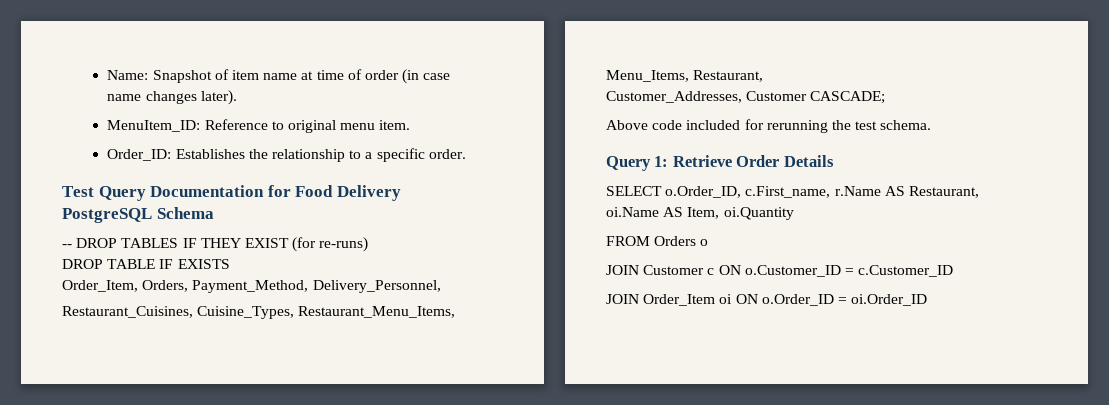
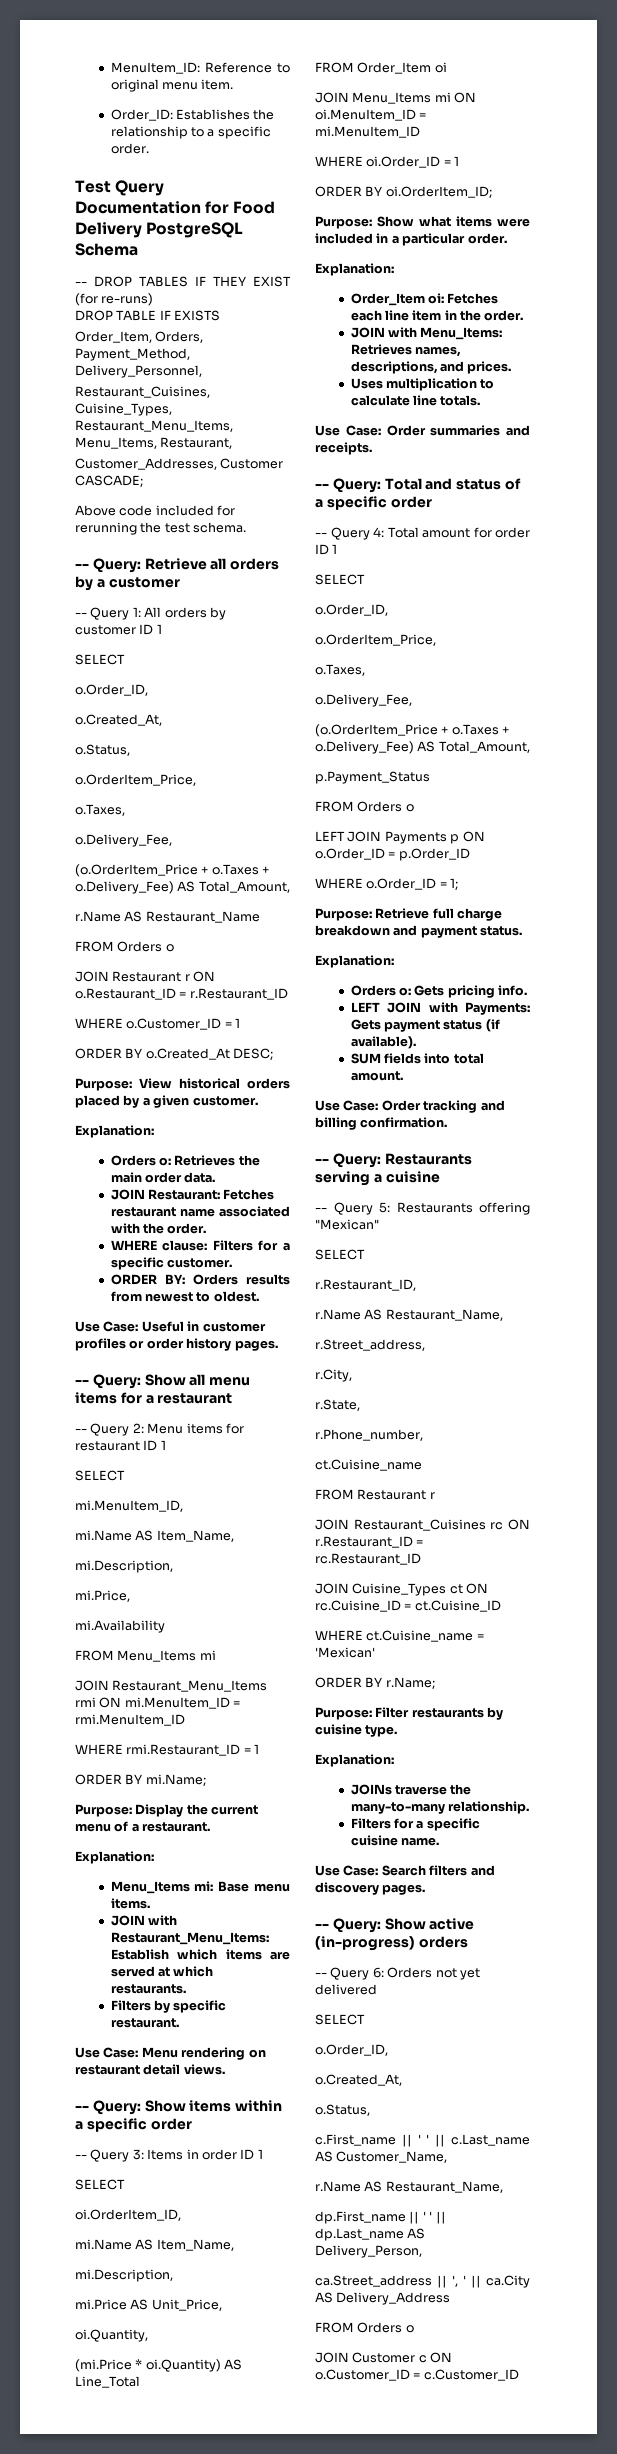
[107,69,451,84] [107,90,237,105] Name: Snapshot of item name at time of order (in case name changes later). // -> (110, 68) none
[606,155,834,171] [606,186,979,198] [606,207,794,220] Query 1: Retrieve Order Details // SELECT o.Order_ID, c.First_name, r.Name AS Restaurant, oi.Name AS Item, oi.Quantity -> [75,558,280,573] [75,576,180,591] [75,607,226,620] [75,624,162,635] [75,654,125,665] [75,684,148,696] [75,714,162,726] [75,744,130,756] [75,774,196,786] [75,804,125,816] [75,834,172,847] [75,864,270,877] [75,881,290,894] [75,911,260,923] [75,941,174,952] [75,971,216,982] [75,988,288,1000] [75,1018,241,1030] [75,1048,274,1060] [75,1078,290,1091] [75,1095,258,1108] [75,1125,154,1138] [110,1155,260,1166] [110,1172,216,1183] [110,1189,275,1200] [110,1206,290,1217] [110,1223,207,1234] [110,1240,290,1251] [110,1257,232,1270] [110,1274,290,1285] [110,1291,259,1302] [75,1321,266,1332] [75,1338,278,1351] [75,1374,251,1389] [75,1392,233,1404] [75,1423,244,1436] [75,1440,166,1451] [75,1470,125,1481] [75,1500,183,1512] [75,1530,234,1542] [75,1560,173,1573] [75,1590,130,1602] [75,1620,165,1633] [75,1650,216,1662] [75,1680,268,1692] [75,1697,241,1709] [75,1714,185,1726] [75,1744,260,1756] [75,1774,206,1786] [75,1804,259,1817] [75,1821,211,1832] [75,1851,154,1864] [110,1881,290,1894] [110,1898,150,1909] [110,1915,177,1926] [110,1932,269,1945] [110,1949,290,1960] [110,1966,214,1977] [110,1984,186,1994] [110,2000,227,2013] [110,2018,179,2028] [75,2047,266,2060] [75,2064,225,2075] [75,2100,283,2115] [75,2118,192,2132] [75,2149,263,2162] [75,2179,125,2190] [75,2209,181,2221] [75,2239,234,2251] [75,2269,173,2282] [75,2299,222,2311] [75,2329,148,2342] [75,2359,243,2372] [75,2376,140,2388] [315,62,447,74] [315,92,477,104] [315,109,427,121] [315,126,420,138] [315,156,460,168] [315,186,492,198] [315,216,530,229] [315,233,507,246] [315,263,394,276] [350,293,499,306] [350,310,524,321] [350,327,503,340] [350,344,461,357] [350,361,512,374] [350,378,495,391] [350,395,481,406] [315,425,530,436] [315,442,372,455] [315,478,521,493] [315,496,432,510] [315,527,530,540] [315,544,338,555] [315,574,365,585] [315,604,388,616] [315,634,436,646] [315,664,365,676] [315,694,412,707] [315,724,510,737] [315,741,530,754] [315,771,430,784] [315,801,414,812] [315,831,485,844] [315,848,470,861] [315,878,459,890] [315,908,503,921] [315,925,523,938] [315,955,394,968] [350,985,528,998] [350,1002,530,1015] [350,1019,500,1032] [350,1036,416,1049] [350,1053,484,1064] [350,1071,403,1081] [315,1100,505,1113] [315,1117,448,1130] [315,1153,472,1168] [315,1171,440,1186] [315,1202,530,1215] [315,1219,379,1230] [315,1249,365,1260] [315,1279,416,1291] [315,1309,503,1321] [315,1339,425,1351] [315,1369,352,1382] [315,1399,360,1411] [315,1429,423,1441] [315,1459,422,1471] [315,1489,435,1500] [315,1519,530,1531] [315,1536,424,1548] [315,1553,421,1565] [315,1583,489,1596] [315,1600,501,1612] [315,1630,484,1642] [315,1647,375,1658] [315,1677,435,1689] [315,1707,504,1720] [315,1724,398,1737] [315,1754,394,1767] [350,1784,472,1795] [350,1801,529,1814] [350,1818,480,1831] [350,1835,439,1846] [315,1865,495,1876] [315,1882,426,1895] [315,1918,475,1933] [315,1936,468,1951] [315,1967,480,1980] [315,1984,377,1995] [315,2014,365,2025] [315,2044,388,2056] [315,2074,402,2086] [315,2104,370,2116] [315,2134,530,2147] [315,2151,448,2163] [315,2181,503,2193] [315,2211,446,2224] [315,2228,426,2241] [315,2245,422,2258] [315,2275,530,2288] [315,2292,451,2305] -- Query: Retrieve all orders by a customer // -- Query 1: All orders by customer ID 1 // SELECT // o.Order_ID, // o.Created_At, // o.Status, // o.OrderItem_Price, // o.Taxes, // o.Delivery_Fee, // (o.OrderItem_Price + o.Taxes + o.Delivery_Fee) AS Total_Amount, // r.Name AS Restaurant_Name // FROM Orders o // JOIN Restaurant r ON o.Restaurant_ID = r.Restaurant_ID // WHERE o.Customer_ID = 1 // ORDER BY o.Created_At DESC; // Purpose: View historical orders placed by a given customer. // Explanation: // Orders o: Retrieves the main order data. // JOIN Restaurant: Fetches restaurant name associated with the order. // WHERE clause: Filters for a specific customer. // ORDER BY: Orders results from newest to oldest. // Use Case: Useful in customer profiles or order history pages. // -- Query: Show all menu items for a restaurant // -- Query 2: Menu items for restaurant ID 1 // SELECT // mi.MenuItem_ID, // mi.Name AS Item_Name, // mi.Description, // mi.Price, // mi.Availability // FROM Menu_Items mi // JOIN Restaurant_Menu_Items rmi ON mi.MenuItem_ID = rmi.MenuItem_ID // WHERE rmi.Restaurant_ID = 1 // ORDER BY mi.Name; // Purpose: Display the current menu of a restaurant. // Explanation: // Menu_Items mi: Base menu items. // JOIN with Restaurant_Menu_Items: Establish which items are served at which restaurants. // Filters by specific restaurant. // Use Case: Menu rendering on restaurant detail views. // -- Query: Show items within a specific order // -- Query 3: Items in order ID 1 // SELECT // oi.OrderItem_ID, // mi.Name AS Item_Name, // mi.Description, // mi.Price AS Unit_Price, // oi.Quantity, // (mi.Price * oi.Quantity) AS Line_Total // FROM Order_Item oi // JOIN Menu_Items mi ON oi.MenuItem_ID = mi.MenuItem_ID // WHERE oi.Order_ID = 1 // ORDER BY oi.OrderItem_ID; // Purpose: Show what items were included in a particular order. // Explanation: // Order_Item oi: Fetches each line item in the order. // JOIN with Menu_Items: Retrieves names, descriptions, and prices. // Uses multiplication to calculate line totals. // Use Case: Order summaries and receipts. // -- Query: Total and status of a specific order // -- Query 4: Total amount for order ID 1 // SELECT // o.Order_ID, // o.OrderItem_Price, // o.Taxes, // o.Delivery_Fee, // (o.OrderItem_Price + o.Taxes + o.Delivery_Fee) AS Total_Amount, // p.Payment_Status // FROM Orders o // LEFT JOIN Payments p ON o.Order_ID = p.Order_ID // WHERE o.Order_ID = 1; // Purpose: Retrieve full charge breakdown and payment status. // Explanation: // Orders o: Gets pricing info. // LEFT JOIN with Payments: Gets payment status (if available). // SUM fields into total amount. // Use Case: Order tracking and billing confirmation. // -- Query: Restaurants serving a cuisine // -- Query 5: Restaurants offering "Mexican" // SELECT // r.Restaurant_ID, // r.Name AS Restaurant_Name, // r.Street_address, // r.City, // r.State, // r.Phone_number, // ct.Cuisine_name // FROM Restaurant r // JOIN Restaurant_Cuisines rc ON r.Restaurant_ID = rc.Restaurant_ID // JOIN Cuisine_Types ct ON rc.Cuisine_ID = ct.Cuisine_ID // WHERE ct.Cuisine_name = 'Mexican' // ORDER BY r.Name; // Purpose: Filter restaurants by cuisine type. // Explanation: // JOINs traverse the many-to-many relationship. // Filters for a specific cuisine name. // Use Case: Search filters and discovery pages. // -- Query: Show active (in-progress) orders // -- Query 6: Orders not yet delivered // SELECT // o.Order_ID, // o.Created_At, // o.Status, // c.First_name || ' ' || c.Last_name AS Customer_Name, // r.Name AS Restaurant_Name, // dp.First_name || ' ' || dp.Last_name AS Delivery_Person, // ca.Street_address || ', ' || ca.City AS Delivery_Address
[606,294,928,306] // JOIN Order_Item oi ON o.Order_ID = oi.Order_ID -> (519, 2375) none

